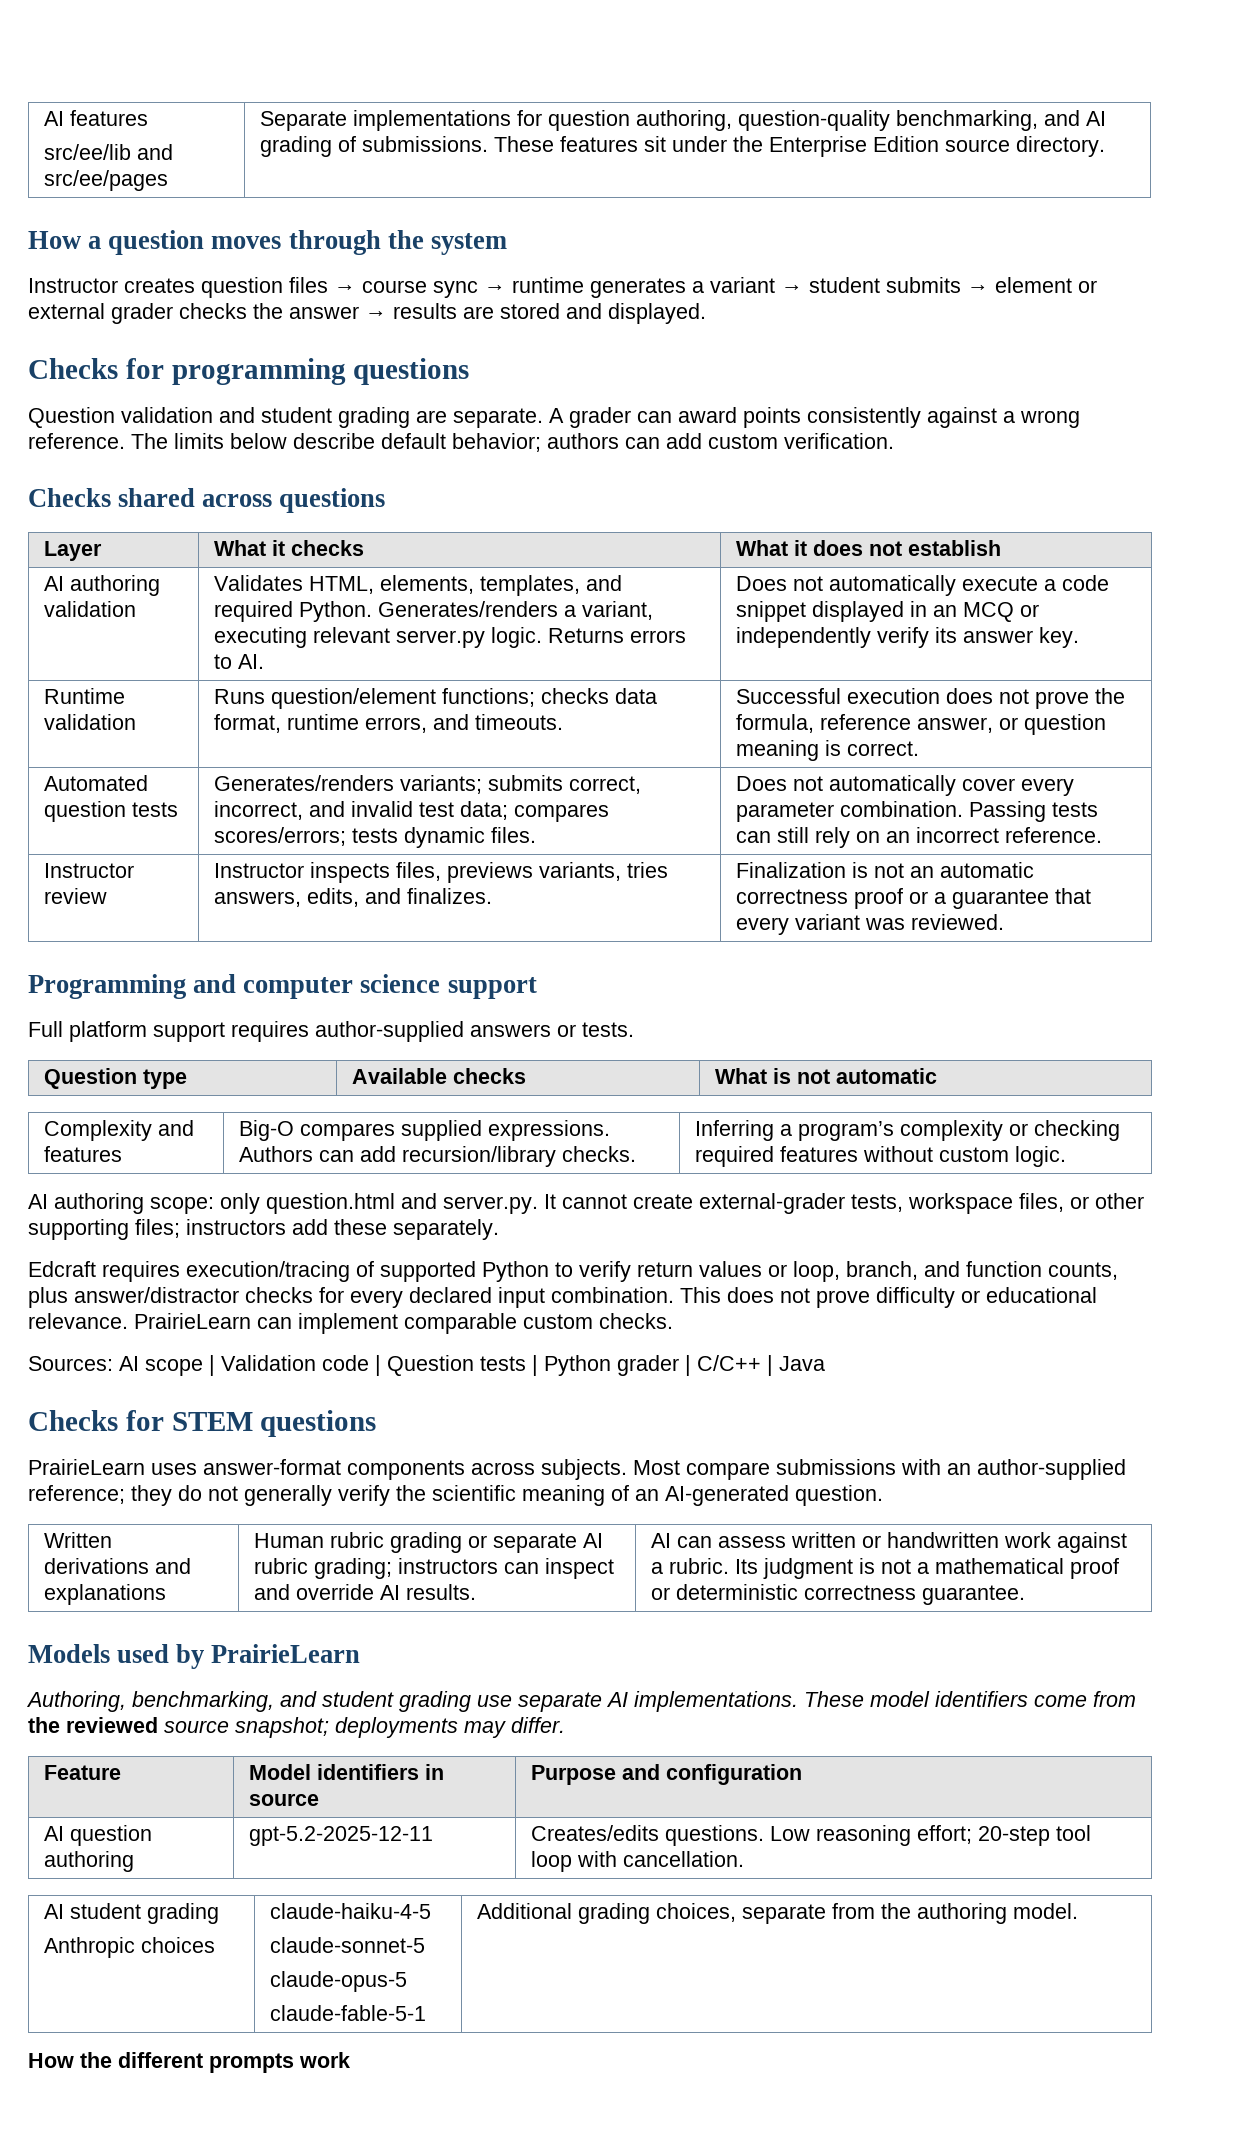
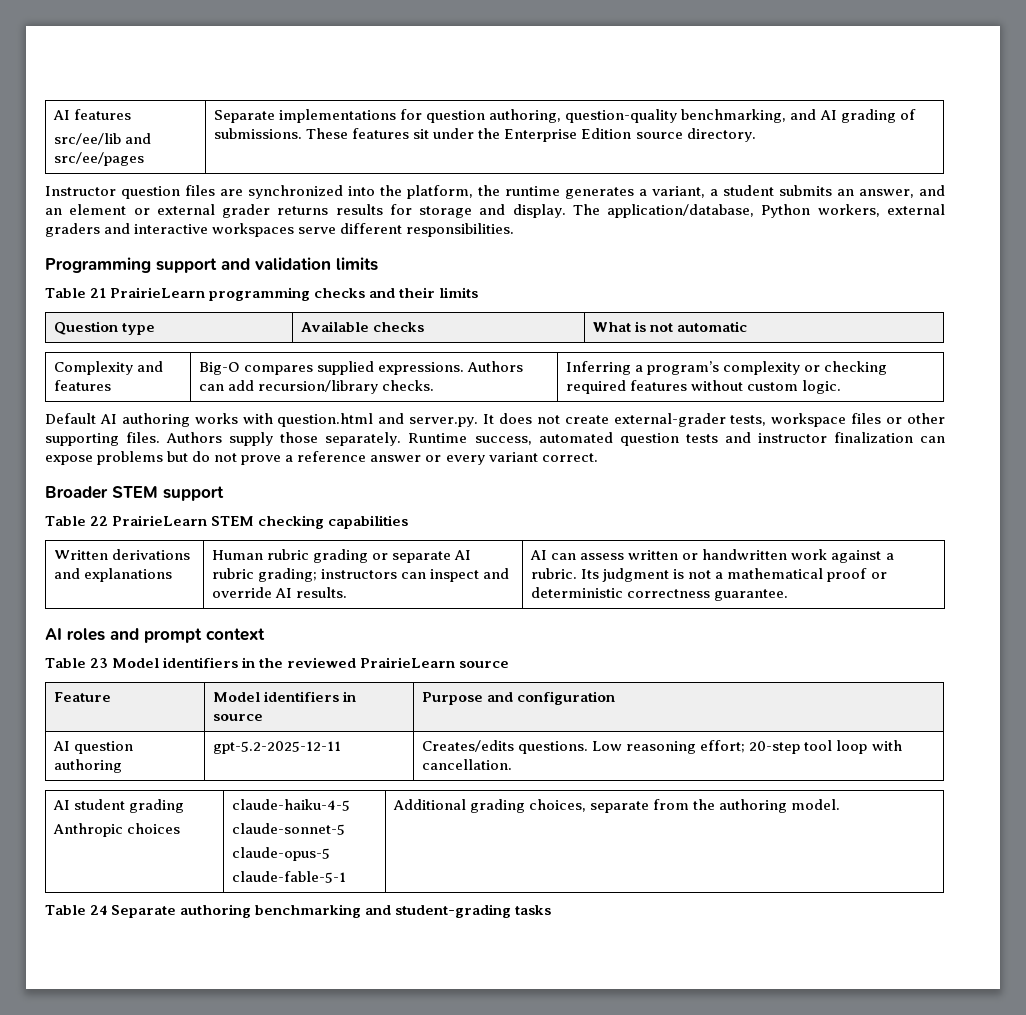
[28,230,507,255] [28,278,195,293] // How a question moves through the system // Instructor creates -> [45,186,116,196] // Instructor
[334,277,1097,298] [28,303,706,324] [28,358,470,385] [28,407,1080,428] [28,433,894,452] [28,488,386,513] [44,541,103,561] [214,540,365,556] [736,540,1002,556] [44,575,161,596] [44,601,137,617] [214,575,623,596] [214,601,654,622] [214,627,687,648] [214,654,265,669] [736,575,1110,596] [736,601,1040,622] [736,627,1080,648] [44,688,126,704] [44,714,137,730] [214,688,658,709] [214,714,564,733] [736,688,1126,709] [736,714,1107,735] [736,740,920,761] [44,775,149,791] [44,801,179,822] [214,775,642,794] [214,801,610,822] [214,827,537,848] [736,775,1075,796] [736,801,1099,822] [736,827,1103,848] [44,863,135,878] [44,888,108,904] [214,862,669,883] [214,888,493,907] [736,862,1035,878] [736,888,1092,909] [736,914,1005,935] [28,974,537,999] [28,1021,634,1042] → course sync → runtime generates a variant → student submits → element or external grader checks the answer → results are stored and displayed. // Checks for programming questions // Question validation and student grading are separate. A grader can award points consistently against a wrong reference. The limits below describe default behavior; authors can add custom verification. // Checks shared across questions // Layer | What it checks | What it does not establish // AI authoring validation | Validates HTML, elements, templates, and required Python. Generates/renders a variant, executing relevant server.py logic. Returns errors to AI. | Does not automatically execute a code snippet displayed in an MCQ or independently verify its answer key. // Runtime validation | Runs question/element functions; checks data format, runtime errors, and timeouts. | Successful execution does not prove the formula, reference answer, or question meaning is correct. // Automated question tests | Generates/renders variants; submits correct, incorrect, and invalid test data; compares scores/errors; tests dynamic files. | Does not automatically cover every parameter combination. Passing tests can still rely on an incorrect reference. // Instructor review | Instructor inspects files, previews variants, tries answers, edits, and finalizes. | Finalization is not an automatic correctness proof or a guarantee that every variant was reviewed. // Programming and computer science support // Full platform support requires author-supplied answers or tests. -> [220,185,945,199] [45,204,945,218] [45,223,515,237] [45,257,378,273] [45,287,479,301] are synchronized into the platform, the runtime generates a variant, a student submits an answer, and an element or external grader returns results for storage and display. The application/database, Python workers, external graders and interactive workspaces serve different responsibilities. // Programming support and validation limits // Table 21 PrairieLearn programming checks and their limits
[28,1193,260,1214] AI authoring scope: only -> [45,413,273,427] Default AI authoring works with
[562,1194,627,1209] cannot -> [498,413,560,424] does not
[1019,1193,1064,1212] files, -> [851,413,882,424] files
[135,1219,499,1240] [28,1261,1118,1282] [28,1287,1097,1308] [28,1313,673,1334] [28,1355,825,1376] [28,1410,377,1437] [28,1459,1126,1480] [28,1485,883,1506] files; instructors add these separately. // Edcraft requires execution/tracing of supported Python to verify return values or loop, branch, and function counts, plus answer/distractor checks for every declared input combination. This does not prove difficulty or educational relevance. PrairieLearn can implement comparable custom checks. // Sources: AI scope | Validation code | Question tests | Python grader | C/C++ | Java // Checks for STEM questions // PrairieLearn uses answer-format components across subjects. Most compare submissions with an author-supplied reference; they do not generally verify the scientific meaning of an AI-generated question. -> [126,432,945,446] [45,451,598,465] [45,486,224,501] [45,515,409,529] files. Authors supply those separately. Runtime success, automated question tests and instructor finalization can expose problems but do not prove a reference answer or every variant correct. // Broader STEM support // Table 22 PrairieLearn STEM checking capabilities
[28,1644,361,1669] [26,1691,1136,1712] Models used by PrairieLearn // Authoring, benchmarking, and student grading use separate AI implementations. These model identifiers come from -> [45,628,265,643] [45,657,256,668] AI roles and prompt context // Table 23 Model identifiers in
[164,1717,565,1738] source snapshot; deployments may differ. -> [360,657,510,668] PrairieLearn source
[28,2052,350,2073] How the different prompts work -> [45,904,552,918] Table 24 Separate authoring benchmarking and student-grading tasks

